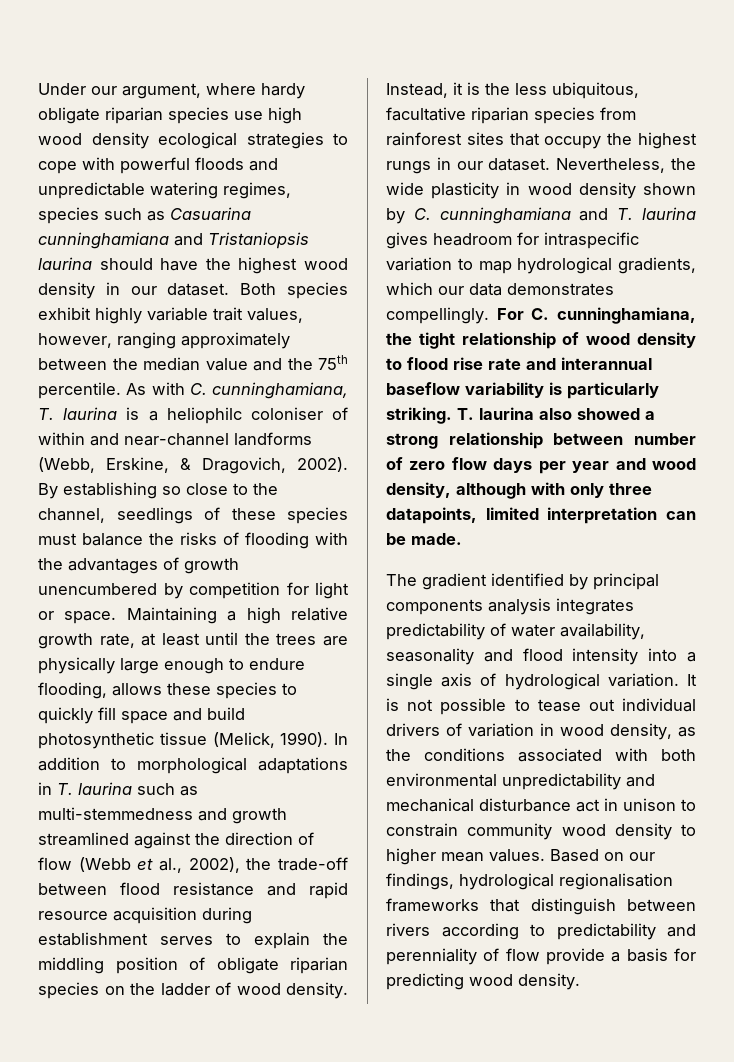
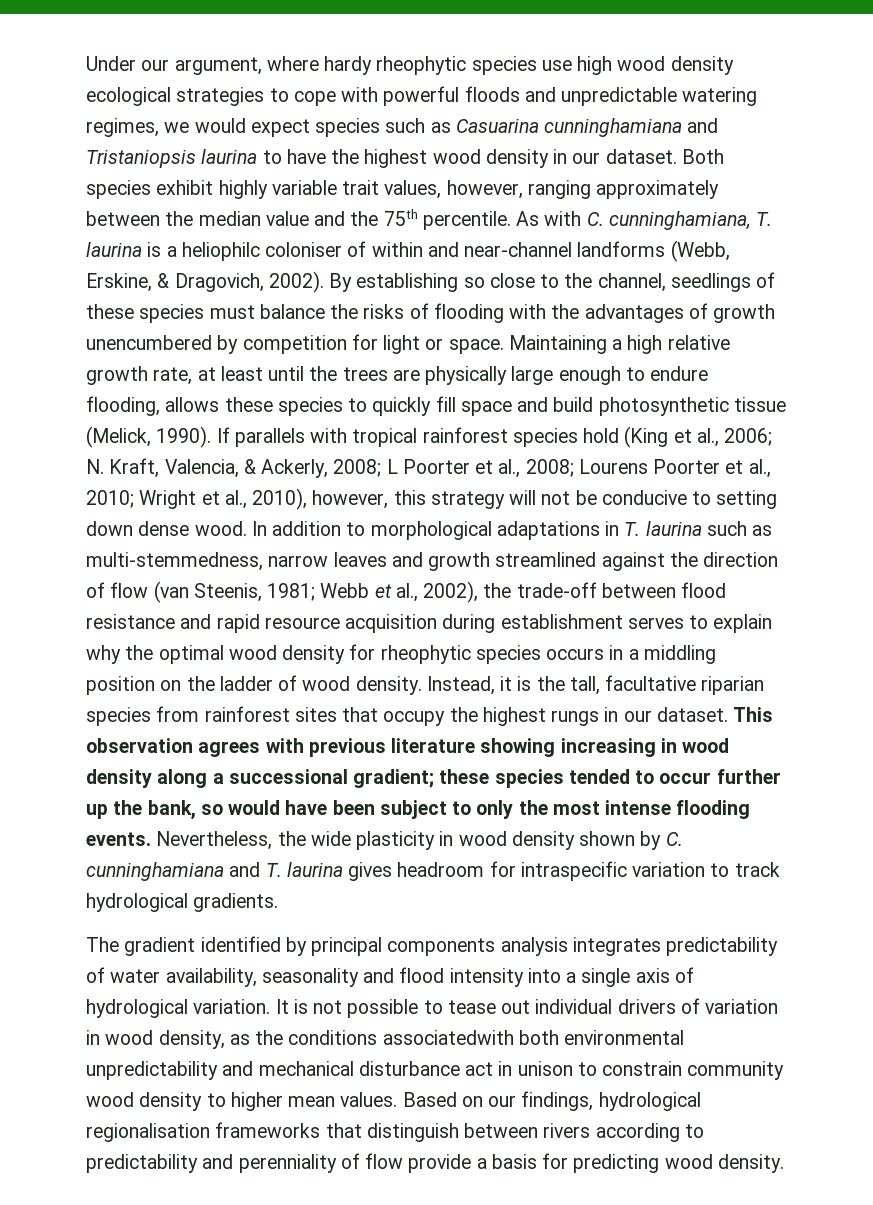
[38,107,163,124] obligate riparian -> [376,56,467,75] rheophytic
(291, 190) none -> [164,118,310,137] we would expect
[99,258,153,270] should -> [262,150,282,164] to
(329, 739) none -> [216,426,773,448] [86,458,771,478] [86,488,778,510] [86,521,247,536] If parallels with tropical rainforest species hold (King et al., 2006; N. Kraft, Valencia, & Ackerly, 2008; L Poorter et al., 2008; Lourens Poorter et al., 2010; Wright et al., 2010), however, this strategy will not be conducive to setting down dense wood.
[38,807,193,820] multi-stemmedness -> [86,552,387,571] multi-stemmedness, narrow leaves
[78,857,131,872] (Webb -> [153,581,370,603] (van Steenis, 1981; Webb
[323,933,348,945] [38,957,348,974] [38,982,99,999] the middling position of obligate riparian species -> [86,644,716,664] [86,676,155,695] why the optimal wood density for rheophytic species occurs in a middling position
[515,82,639,99] less ubiquitous, -> [569,676,600,695] tall,
(551, 164) none -> [733,707,774,722] [86,738,730,757] [86,769,781,788] [86,800,751,820] [86,832,151,846] This observation agrees with previous literature showing increasing in wood density along a successional gradient; these species tended to occur further up the bank, so would have been subject to only the most intense flooding events.
[478,257,696,274] [386,282,614,296] [386,307,696,324] [386,332,696,349] [386,357,652,370] [386,382,659,399] [386,407,655,424] [386,432,696,449] [386,457,696,474] [386,482,652,499] [386,507,696,524] [386,533,462,545] map hydrological gradients, which our data demonstrates compellingly. For C. cunninghamiana, the tight relationship of wood density to flood rise rate and interannual baseflow variability is particularly striking. T. laurina also showed a strong relationship between number of zero flow days per year and wood density, although with only three datapoints, limited interpretation can be made. -> [734,862,780,877] [86,893,279,912] track hydrological gradients.
[518,748,648,762] associated with -> [382,1030,514,1045] associatedwith

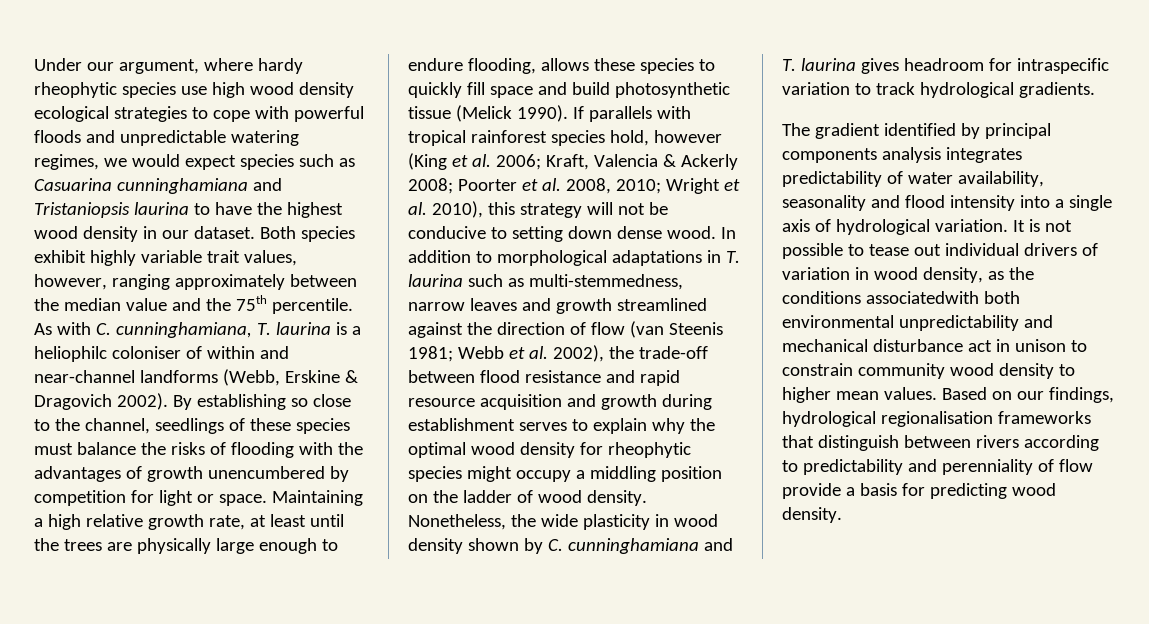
[86,273,264,292] Erskine, & Dragovich, -> [284,370,358,383] [34,394,112,410] Erskine & Dragovich
[86,426,151,448] (Melick, -> [455,105,512,122] (Melick
[583,426,773,448] [86,458,771,478] [86,488,389,510] hold (King et al., 2006; N. Kraft, Valencia, & Ackerly, 2008; L Poorter et al., 2008; Lourens Poorter et al., 2010; Wright et al., 2010), however, -> [609,130,722,146] [408,153,738,170] [408,178,740,194] [408,201,483,218] hold, however (King et al. 2006; Kraft, Valencia & Ackerly 2008; Poorter et al. 2008, 2010; Wright et al. 2010),
[193,583,262,602] Steenis, -> [668,322,723,335] Steenis
[395,583,418,602] al., -> [528,346,548,359] al.
(438, 623) none -> [566,394,657,410] and growth
[546,645,624,660] occurs in -> [466,466,571,482] might occupy
[426,675,765,695] [86,706,774,726] [86,738,730,757] [86,769,781,788] [86,800,751,820] [86,831,273,850] Instead, it is the tall, facultative riparian species from rainforest sites that occupy the highest rungs in our dataset. This observation agrees with previous literature showing increasing in wood density along a successional gradient; these species tended to occur further up the bank, so would have been subject to only the most intense flooding events. Nevertheless, -> [408,514,506,530] Nonetheless,

